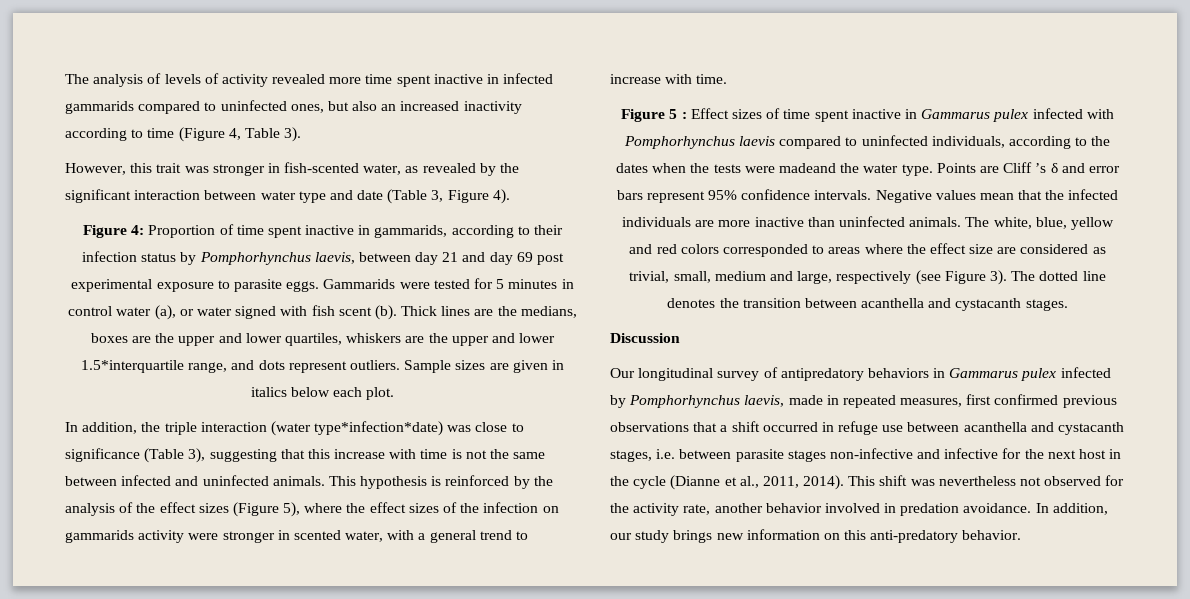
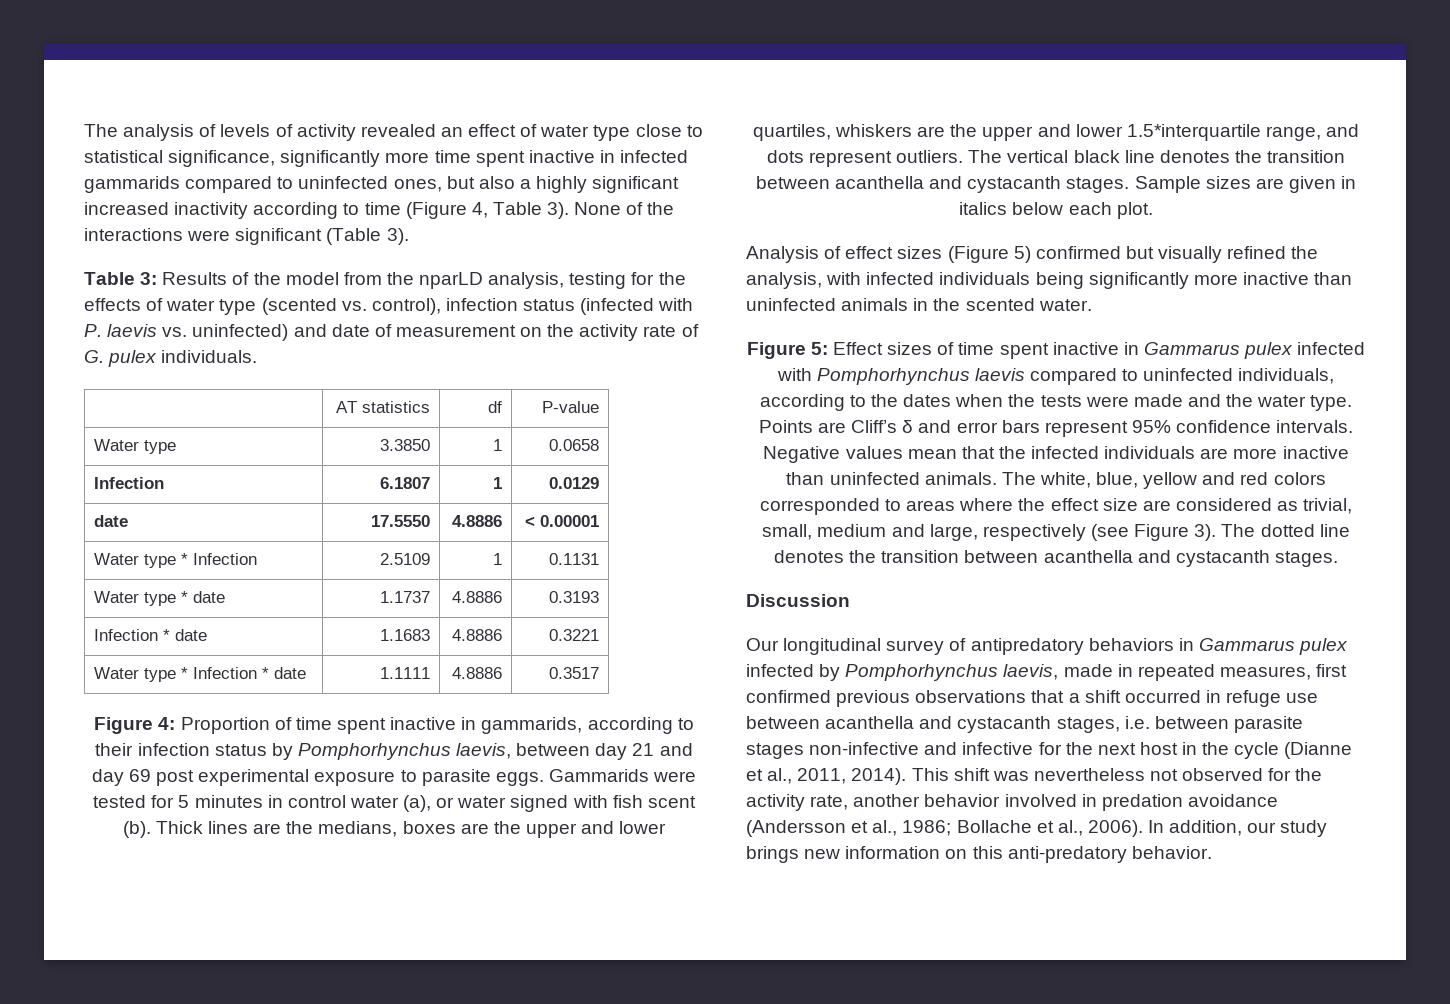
(326, 79) none -> [440,124,703,141] [84,150,381,167] an effect of water type close to statistical significance, significantly
[381,104,397,111] an -> [519,176,680,193] a highly significant
[65,162,520,176] [65,189,510,204] // However, this trait was stronger in fish-scented water, as revealed by the significant interaction between water type and date (Table 3, Figure 4). -> [574,202,675,215] [84,228,409,245] [84,272,686,289] [84,298,694,315] [84,324,699,341] [84,350,258,367] [335,401,430,413] [487,401,502,413] [541,401,599,413] [94,439,177,454] [379,439,430,451] [492,439,502,451] [548,439,599,451] [94,477,165,489] [379,477,430,489] [492,477,502,489] [548,477,599,489] [94,515,129,527] [370,515,430,527] [451,515,502,527] [524,515,599,527] [94,553,258,568] [379,553,430,565] [492,553,502,565] [548,553,599,565] [94,591,226,606] [379,591,430,603] [451,591,502,603] [548,591,599,603] [94,629,208,641] [379,629,430,641] [451,629,502,641] [548,629,599,641] [94,667,307,682] [379,667,430,679] [451,667,502,679] [548,667,599,679] None of the interactions were significant (Table 3). // Table 3: Results of the model from the nparLD analysis, testing for the effects of water type (scented vs. control), infection status (infected with P. laevis vs. uninfected) and date of measurement on the activity rate of G. pulex individuals. // | AT statistics | df | P-value // Water type | 3.3850 | 1 | 0.0658 // Infection | 6.1807 | 1 | 0.0129 // date | 17.5550 | 4.8886 | < 0.00001 // Water type * Infection | 2.5109 | 1 | 0.1131 // Water type * date | 1.1737 | 4.8886 | 0.3193 // Infection * date | 1.1683 | 4.8886 | 0.3221 // Water type * Infection * date | 1.1111 | 4.8886 | 0.3517
(400, 365) none -> [968,150,1346,163] [755,176,1130,193] The vertical black line denotes the transition between acanthella and cystacanth stages.
[65,421,524,436] [65,448,546,463] [65,475,553,489] [65,502,559,517] [65,530,529,543] [610,74,728,84] [621,109,687,122] In addition, the triple interaction (water type*infection*date) was close to significance (Table 3), suggesting that this increase with time is not the same between infected and uninfected animals. This hypothesis is reinforced by the analysis of the effect sizes (Figure 5), where the effect sizes of the infection on gammarids activity were stronger in scented water, with a general trend to increase with time. // Figure 5 : -> [746,246,1319,263] [746,272,1353,289] [746,298,1092,311] [746,342,828,359] Analysis of effect sizes (Figure 5) confirmed but visually refined the analysis, with infected individuals being significantly more inactive than uninfected animals in the scented water. // Figure 5:
[779,163,837,173] madeand -> [1133,394,1221,407] made and
[1003,162,1047,173] Cliff ’s -> [851,420,898,433] Cliff’s
[963,503,1032,513] avoidance. -> [1187,794,1278,807] [746,820,1143,837] avoidance (Andersson et al., 1986; Bollache et al., 2006).

